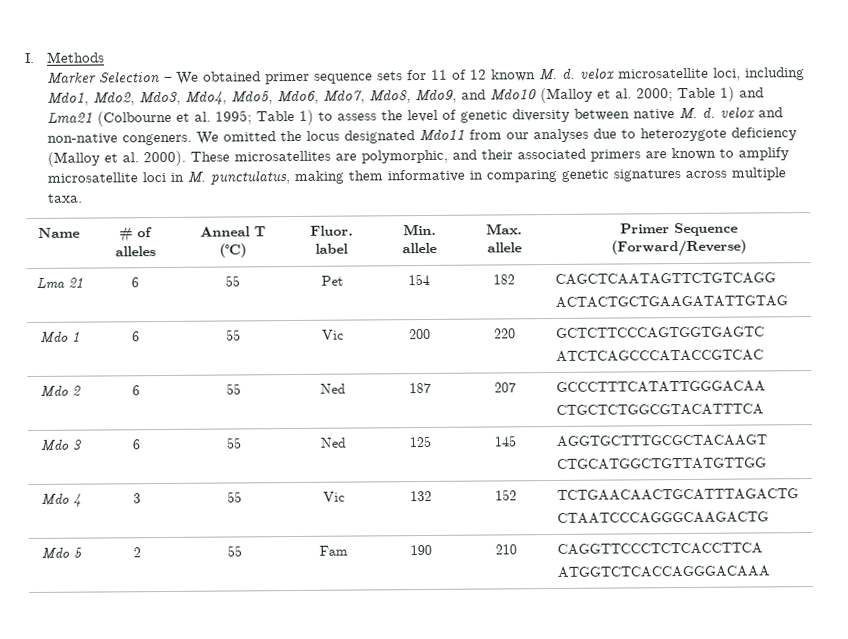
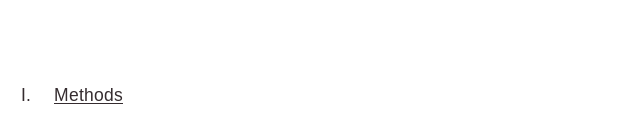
[47,67,806,85] [47,86,765,106] [47,106,784,127] [47,127,798,146] [47,147,790,167] [47,167,787,185] [48,193,84,203] [38,227,80,238] [119,227,153,243] [114,246,156,257] [199,226,266,237] [218,243,247,258] [310,225,353,236] [315,243,349,254] [402,223,436,236] [401,242,437,254] [486,223,522,235] [486,242,522,253] [619,222,738,237] [610,239,747,257] [35,277,83,290] [131,277,139,288] [225,275,240,287] [320,275,343,286] [408,273,430,286] [493,274,515,285] [555,272,777,285] [555,295,789,308] [40,331,80,344] [132,331,140,342] [226,329,241,341] [321,329,344,340] [409,328,431,340] [494,328,516,339] [556,326,766,339] [556,349,765,362] [40,385,81,398] [132,385,140,396] [226,383,241,395] [319,383,346,394] [409,382,431,394] [494,382,516,393] [556,380,767,393] [556,403,765,416] [40,439,81,452] [132,439,140,450] [226,437,241,449] [319,437,346,448] [409,435,431,448] [494,435,516,447] [556,434,768,447] [557,457,768,470] [41,493,81,507] [133,493,141,504] [227,491,242,503] [322,491,345,502] [410,490,432,502] [495,489,517,501] [557,488,800,501] [557,511,770,524] [41,547,82,560] [133,547,141,558] [227,545,242,557] [319,545,348,556] [410,544,432,556] [495,544,517,555] [557,542,764,555] [557,565,771,578] // Marker Selection – We obtained primer sequence sets for 11 of 12 known M. d. velox microsatellite loci, including Mdo1, Mdo2, Mdo3, Mdo4, Mdo5, Mdo6, Mdo7, Mdo8, Mdo9, and Mdo10 (Malloy et al. 2000; Table 1) and Lma21 (Colbourne et al. 1995; Table 1) to assess the level of genetic diversity between native M. d. velox and non-native congeners. We omitted the locus designated Mdo11 from our analyses due to heterozygote deficiency (Malloy et al. 2000). These microsatellites are polymorphic, and their associated primers are known to amplify microsatellite loci in M. punctulatus, making them informative in comparing genetic signatures across multiple taxa. // Name | # of alleles | Anneal T (℃) | Fluor. label | Min. allele | Max. allele | Primer Sequence (Forward/Reverse) // Lma 21 | 6 | 55 | Pet | 154 | 182 | CAGCTCAATAGTTCTGTCAGG // ACTACTGCTGAAGATATTGTAG // Mdo 1 | 6 | 55 | Vic | 200 | 220 | GCTCTTCCCAGTGGTGAGTC // ATCTCAGCCCATACCGTCAC // Mdo 2 | 6 | 55 | Ned | 187 | 207 | GCCCTTTCATATTGGGACAA // CTGCTCTGGCGTACATTTCA // Mdo 3 | 6 | 55 | Ned | 125 | 145 | AGGTGCTTTGCGCTACAAGT // CTGCATGGCTGTTATGTTGG // Mdo 4 | 3 | 55 | Vic | 132 | 152 | TCTGAACAACTGCATTTAGACTG // CTAATCCCAGGGCAAGACTG // Mdo 5 | 2 | 55 | Fam | 190 | 210 | CAGGTTCCCTCTCACCTTCA // ATGGTCTCACCAGGGACAAA -> (123, 94) none

